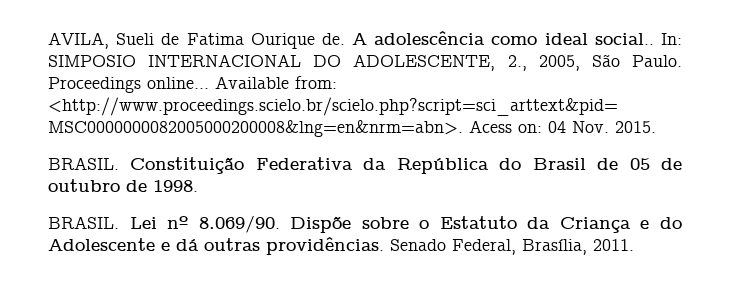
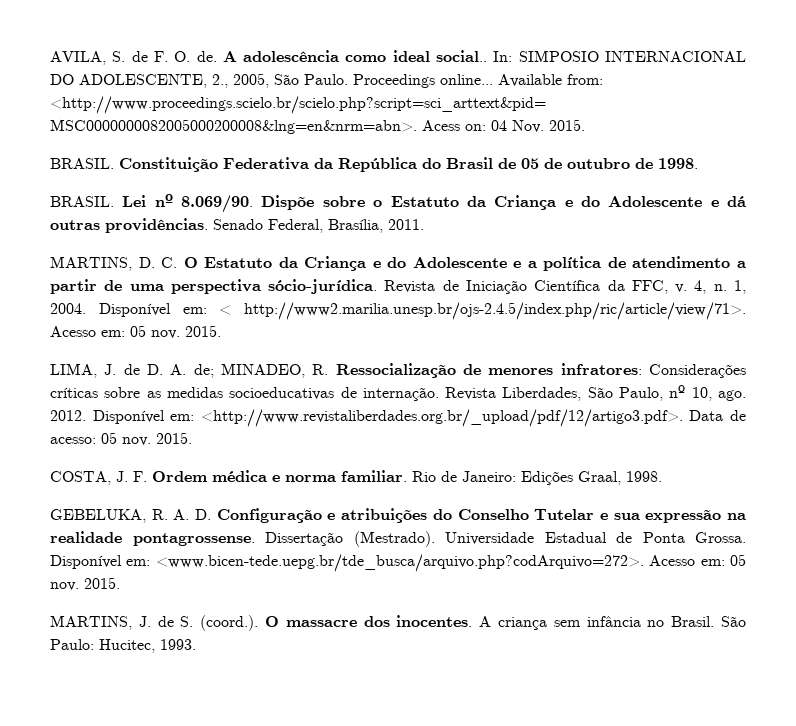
[116,33,315,49] Sueli de Fatima Ourique -> [112,51,191,62] S. de F. O.
(634, 245) none -> [50,256,746,271] [50,279,747,294] [50,302,746,320] [50,325,221,339] [50,363,746,378] [50,385,746,401] [50,409,746,427] [50,432,192,446] [50,470,662,485] [50,508,746,523] [50,531,746,547] [50,554,746,572] [50,577,120,591] [50,615,746,631] [50,639,196,653] // MARTINS, D. C. O Estatuto da Criança e do Adolescente e a política de atendimento a partir de uma perspectiva sócio-jurídica. Revista de Iniciação Científica da FFC, v. 4, n. 1, 2004. Disponível em: < http://www2.marilia.unesp.br/ojs-2.4.5/index.php/ric/article/view/71>. Acesso em: 05 nov. 2015. // LIMA, J. de D. A. de; MINADEO, R. Ressocialização de menores infratores: Considerações críticas sobre as medidas socioeducativas de internação. Revista Liberdades, São Paulo, nº 10, ago. 2012. Disponível em: <http://www.revistaliberdades.org.br/_upload/pdf/12/artigo3.pdf>. Data de acesso: 05 nov. 2015. // COSTA, J. F. Ordem médica e norma familiar. Rio de Janeiro: Edições Graal, 1998. // GEBELUKA, R. A. D. Configuração e atribuições do Conselho Tutelar e sua expressão na realidade pontagrossense. Dissertação (Mestrado). Universidade Estadual de Ponta Grossa. Disponível em: <www.bicen-tede.uepg.br/tde_busca/arquivo.php?codArquivo=272>. Acesso em: 05 nov. 2015. // MARTINS, J. de S. (coord.). O massacre dos inocentes. A criança sem infância no Brasil. São Paulo: Hucitec, 1993.

